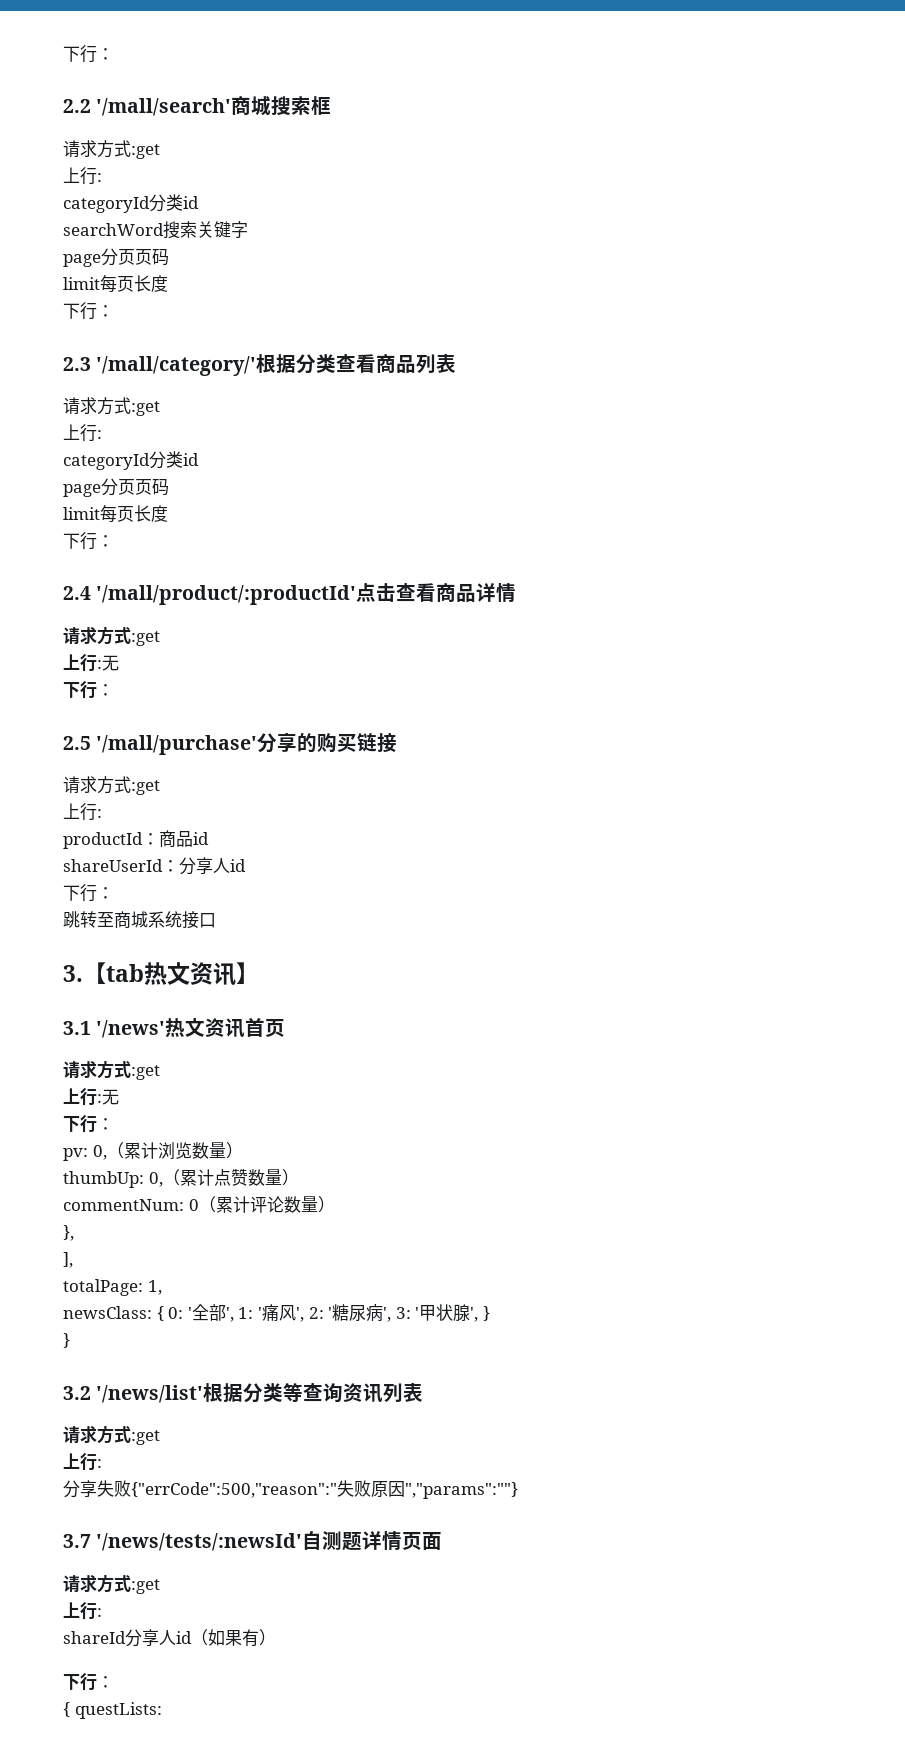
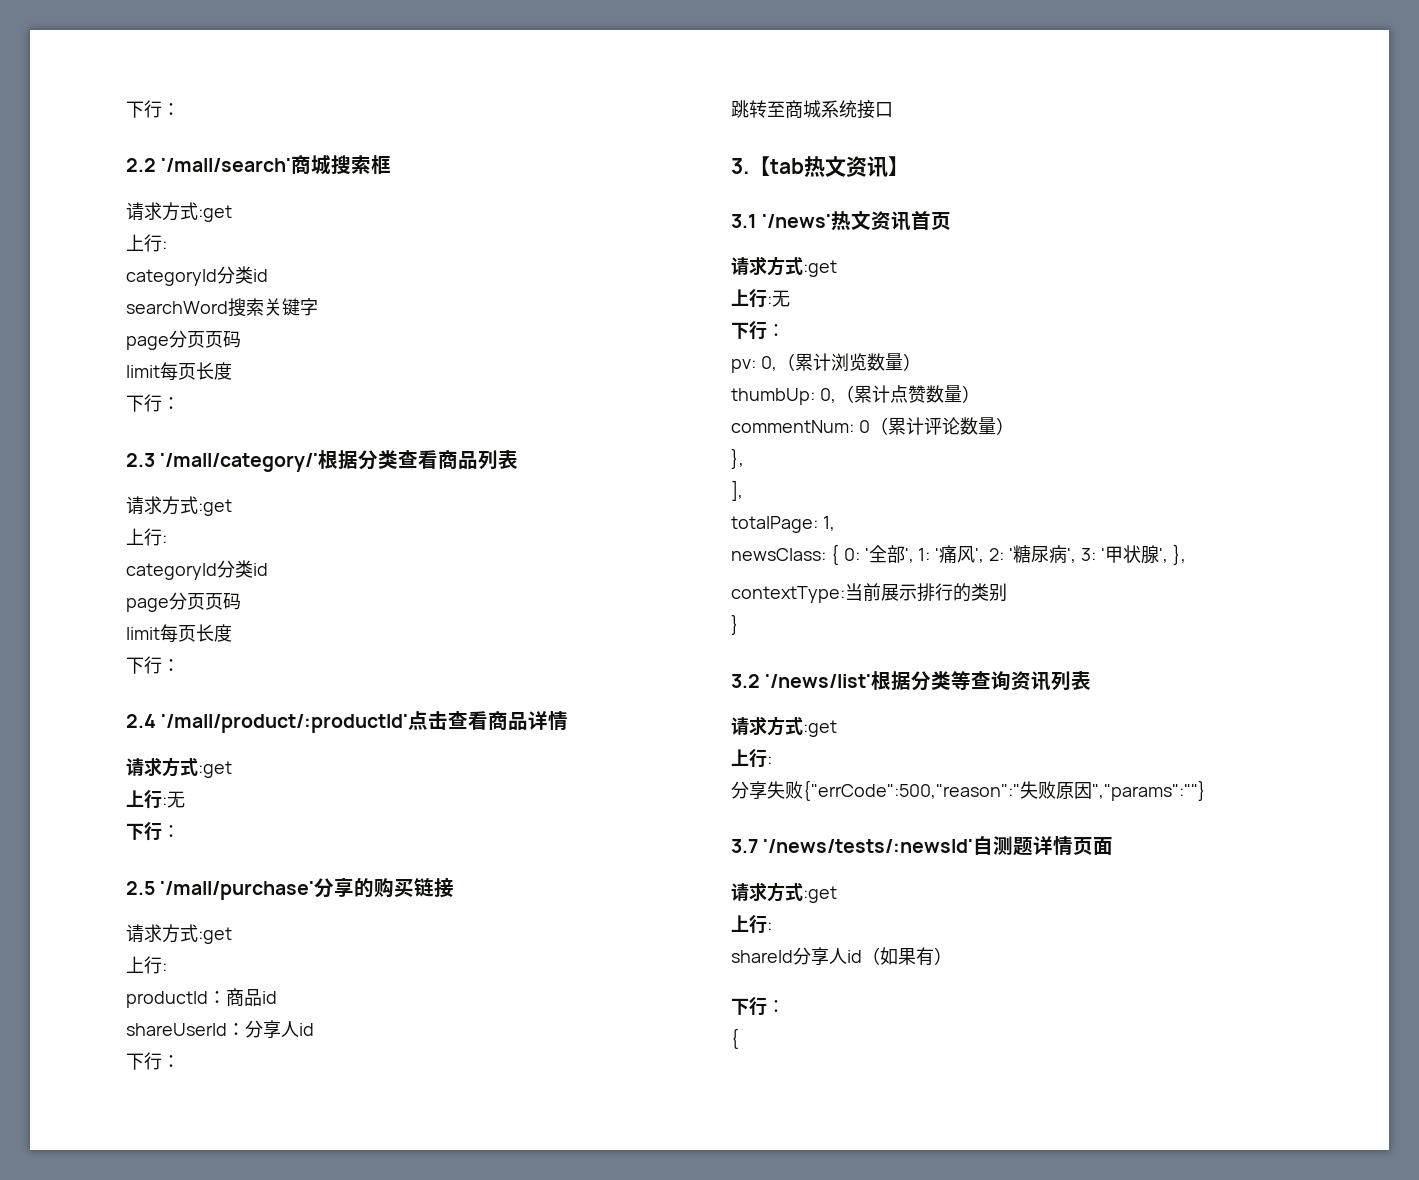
[482,1306,490,1321] } -> [1172,544,1186,565] [731,583,1007,603] }, // contextType:当前展示排行的类别
[74,1702,162,1719] questLists: -> (739, 1038) none

